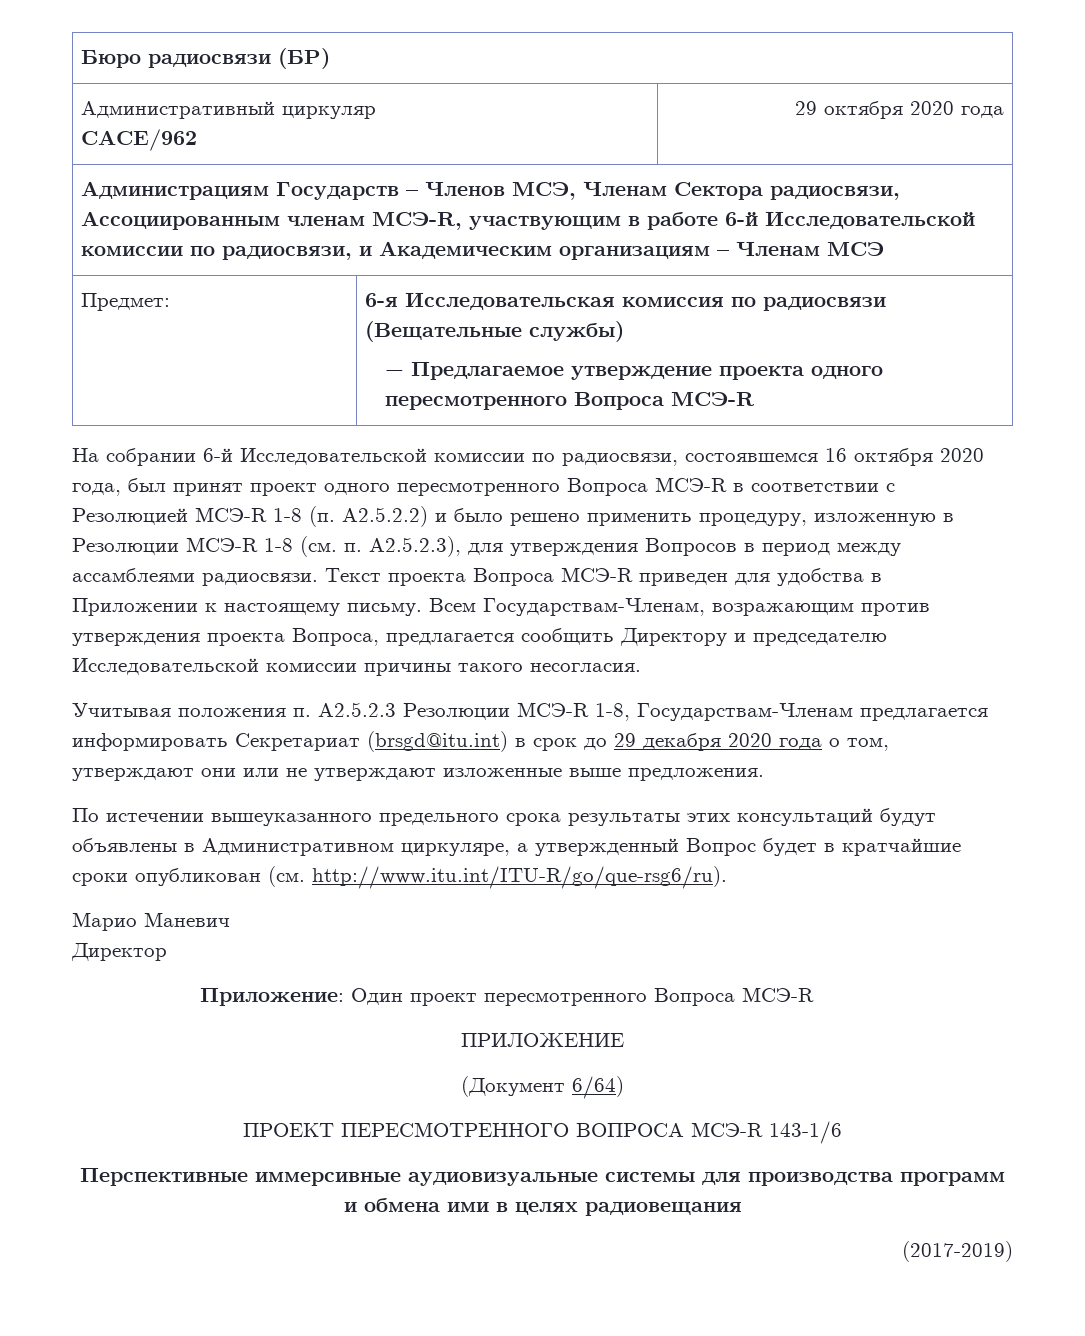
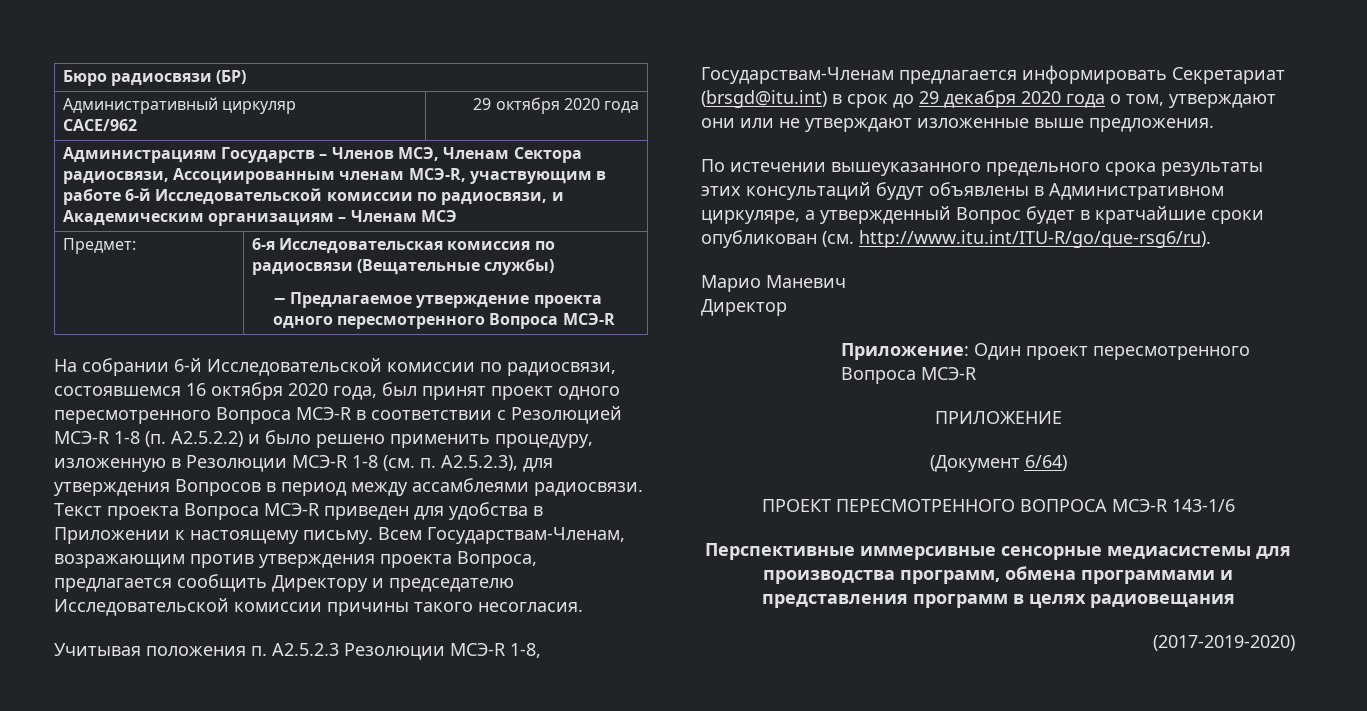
[408,1172,1005,1186] [343,1198,489,1212] аудиовизуальные системы для производства программ и обмена ими -> [1001,546,1291,560] [763,566,1233,584] [761,594,1008,608] сенсорные медиасистемы для производства программ, обмена программами и представления программ
[902,1241,1013,1262] (2017-2019) -> [1153,635,1295,651] (2017-2019-2020)

